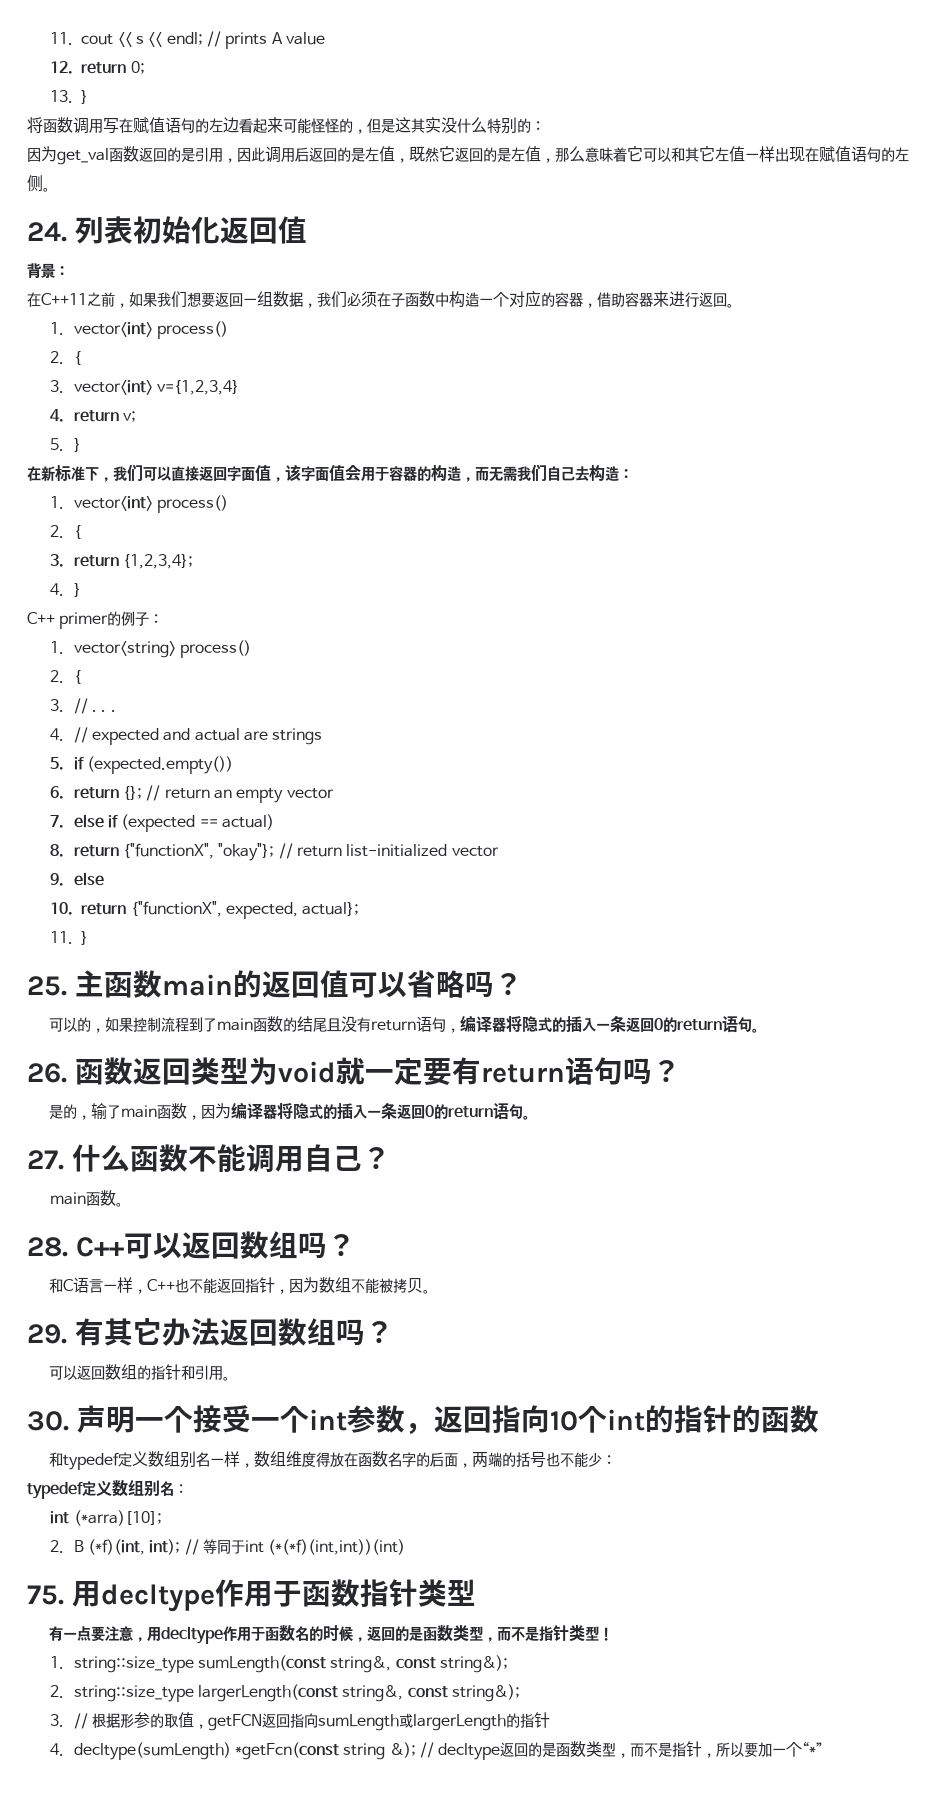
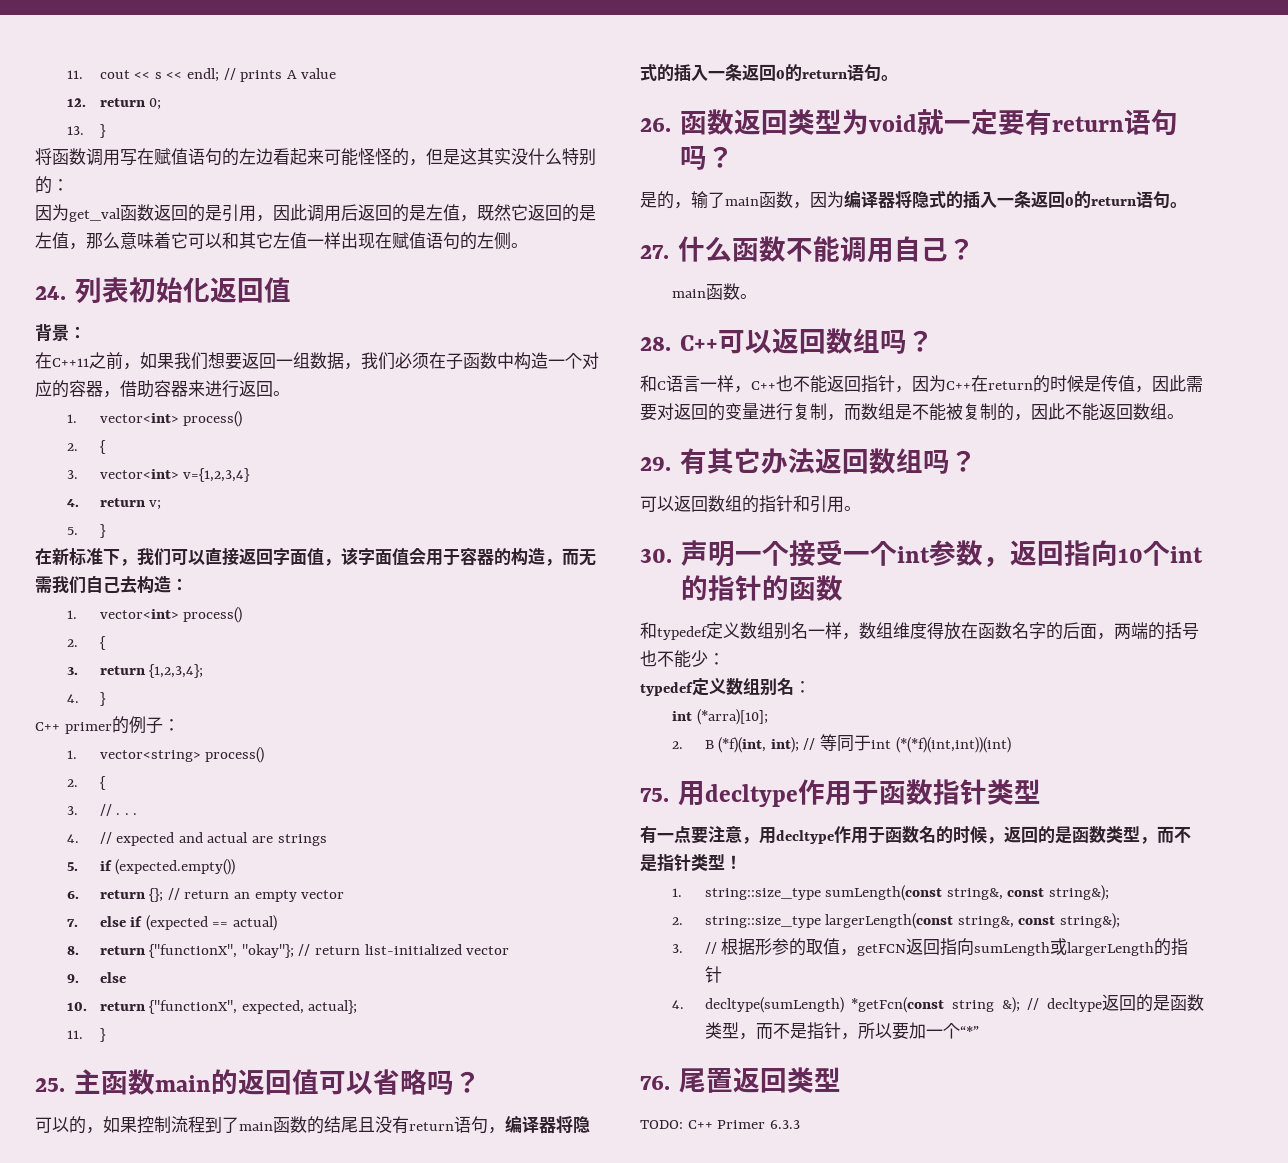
[318,1277,423,1293] 数组不能被拷贝 -> [946,375,1203,393] [640,403,1167,421] C++在return的时候是传值，因此需要对返回的变量进行复制，而数组是不能被复制的，因此不能返回数组
(824, 1748) none -> [640,1067,841,1093] [640,1120,800,1129] // 76.尾置返回类型 // TODO: C++ Primer 6.3.3

